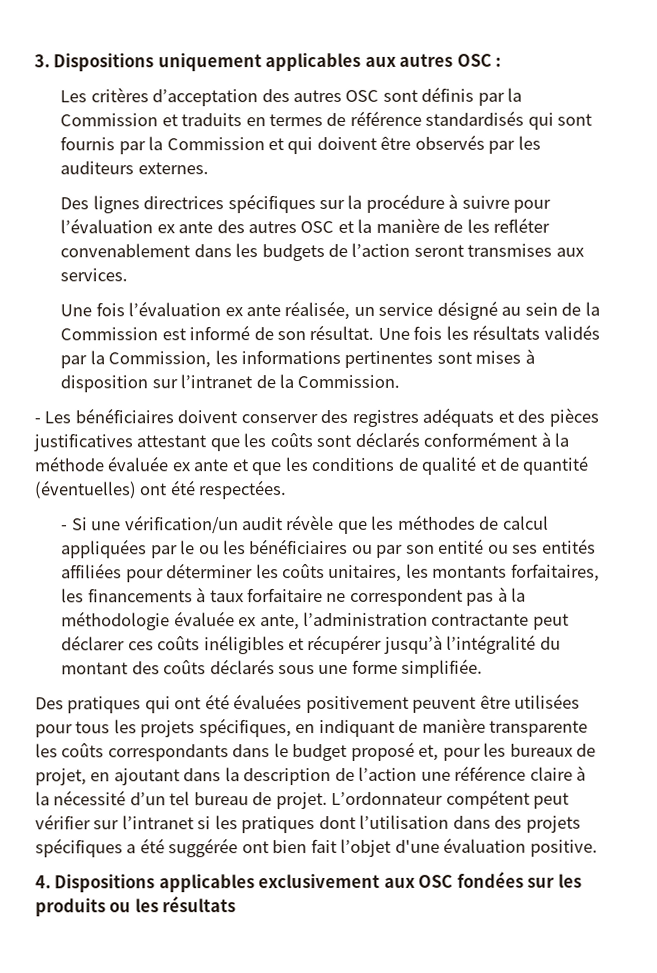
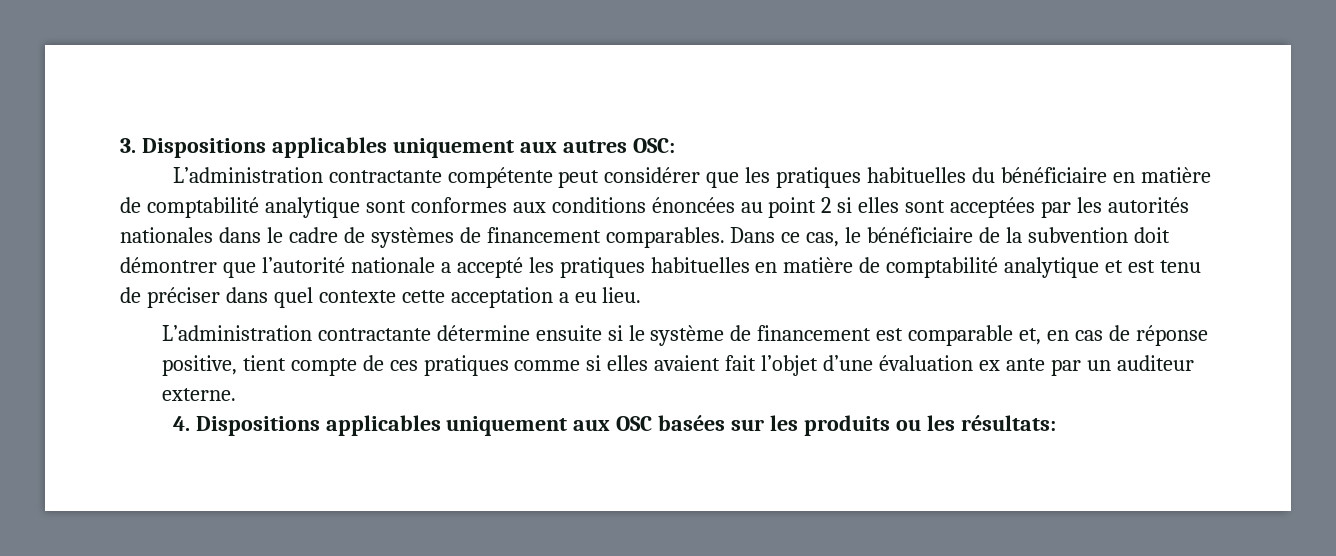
[157,52,502,72] [60,86,523,107] [60,110,593,130] [60,134,541,155] [60,161,209,175] [60,193,552,214] [60,217,551,234] [60,242,584,262] [60,268,129,282] [60,300,600,321] [60,324,600,341] [60,348,535,369] [60,374,401,393] [34,407,599,427] [33,431,570,452] [34,455,589,476] [34,480,288,500] [61,514,549,534] [61,538,596,559] [61,563,600,583] [61,586,527,606] [61,611,569,631] [61,634,561,655] [61,658,484,678] [35,693,581,714] [35,717,589,738] [35,741,597,762] [35,765,587,786] [35,789,570,810] [35,814,581,834] [35,837,598,858] uniquement applicables aux autres OSC : // Les critères d’acceptation des autres OSC sont définis par la Commission et traduits en termes de référence standardisés qui sont fournis par la Commission et qui doivent être observés par les auditeurs externes. // Des lignes directrices spécifiques sur la procédure à suivre pour l’évaluation ex ante des autres OSC et la manière de les refléter convenablement dans les budgets de l’action seront transmises aux services. // Une fois l’évaluation ex ante réalisée, un service désigné au sein de la Commission est informé de son résultat. Une fois les résultats validés par la Commission, les informations pertinentes sont mises à disposition sur l’intranet de la Commission. // - Les bénéficiaires doivent conserver des registres adéquats et des pièces justificatives attestant que les coûts sont déclarés conformément à la méthode évaluée ex ante et que les conditions de qualité et de quantité (éventuelles) ont été respectées. // - Si une vérification/un audit révèle que les méthodes de calcul appliquées par le ou les bénéficiaires ou par son entité ou ses entités affiliées pour déterminer les coûts unitaires, les montants forfaitaires, les financements à taux forfaitaire ne correspondent pas à la méthodologie évaluée ex ante, l’administration contractante peut déclarer ces coûts inéligibles et récupérer jusqu’à l’intégralité du montant des coûts déclarés sous une forme simplifiée. // Des pratiques qui ont été évaluées positivement peuvent être utilisées pour tous les projets spécifiques, en indiquant de manière transparente les coûts correspondants dans le budget proposé et, pour les bureaux de projet, en ajoutant dans la description de l’action une référence claire à la nécessité d’un tel bureau de projet. L’ordonnateur compétent peut vérifier sur l’intranet si les pratiques dont l’utilisation dans des projets spécifiques a été suggérée ont bien fait l’objet d'une évaluation positive. -> [271,137,675,158] [172,167,1211,188] [120,197,1189,218] [120,227,1170,248] [120,257,1202,278] [120,287,642,308] [161,325,1208,346] [161,355,1194,376] [161,388,236,401] applicables uniquement aux autres OSC: // L’administration contractante compétente peut considérer que les pratiques habituelles du bénéficiaire en matière de comptabilité analytique sont conformes aux conditions énoncées au point 2 si elles sont acceptées par les autorités nationales dans le cadre de systèmes de financement comparables. Dans ce cas, le bénéficiaire de la subvention doit démontrer que l’autorité nationale a accepté les pratiques habituelles en matière de comptabilité analytique et est tenu de préciser dans quel contexte cette acceptation a eu lieu. // L’administration contractante détermine ensuite si le système de financement est comparable et, en cas de réponse positive, tient compte de ces pratiques comme si elles avaient fait l’objet d’une évaluation ex ante par un auditeur externe.
[258,873,381,889] exclusivement -> [446,416,568,436] uniquement
[456,871,524,888] fondées -> [658,415,726,431] basées
[162,896,237,913] résultats -> [960,415,1056,431] résultats:

